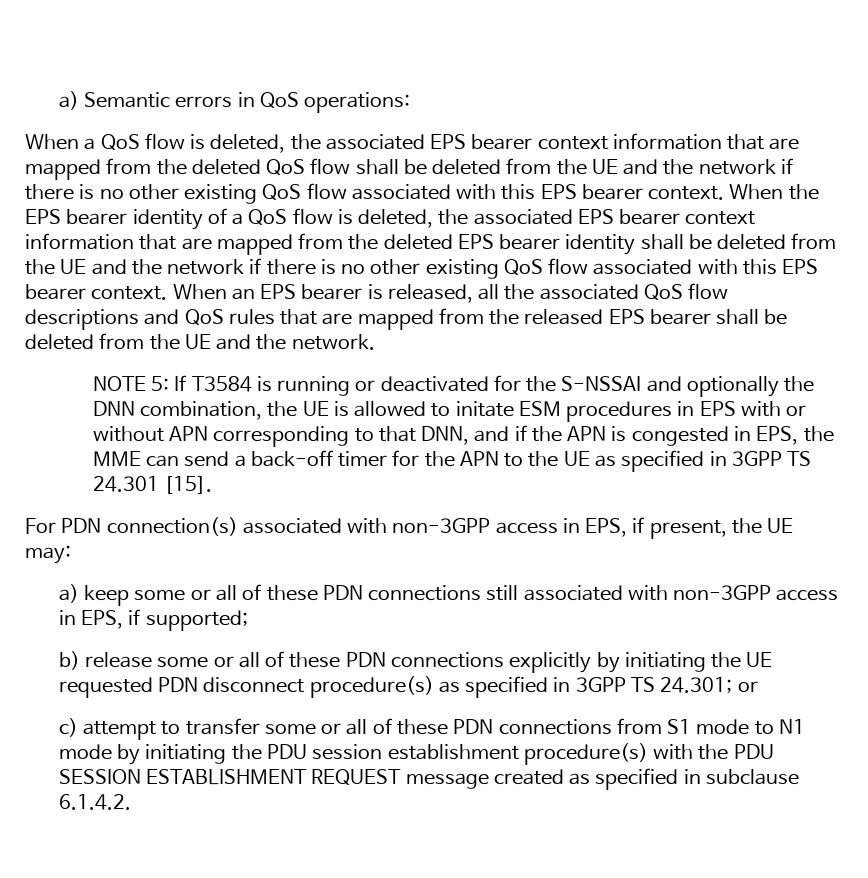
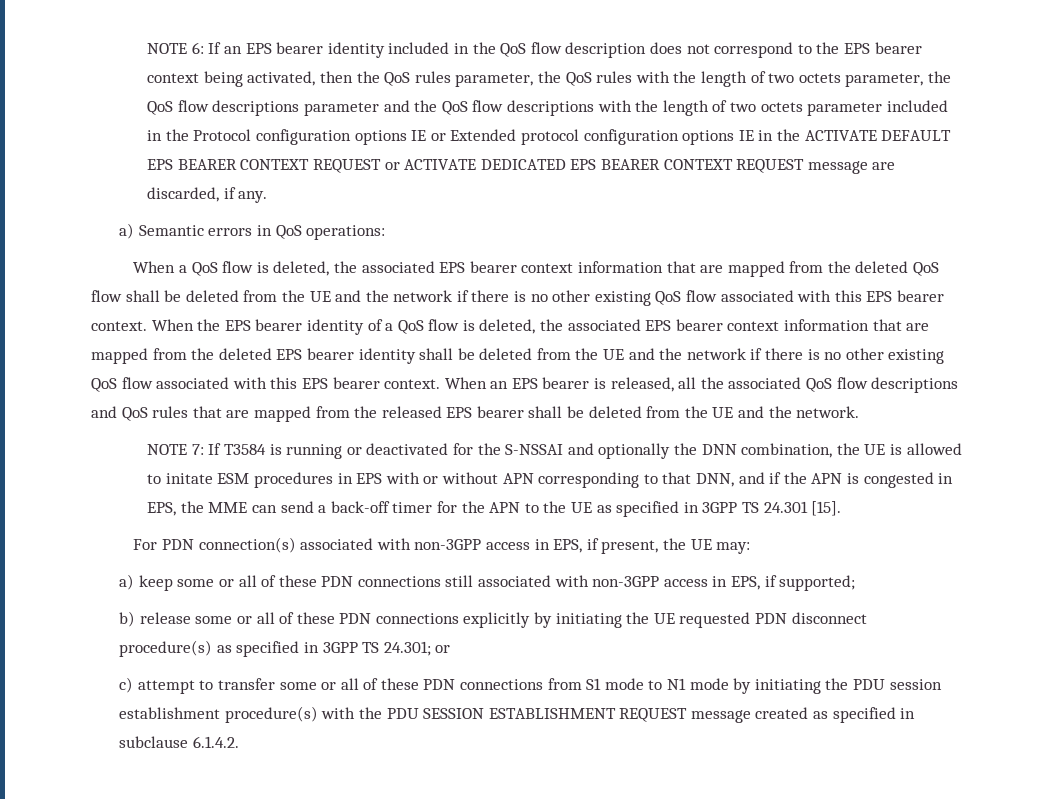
(58, 100) none -> [147,42,922,58] [147,71,951,87] [147,100,948,116] [147,129,952,145] [147,159,896,174] [147,187,268,203] NOTE 6: If an EPS bearer identity included in the QoS flow description does not correspond to the EPS bearer context being activated, then the QoS rules parameter, the QoS rules with the length of two octets parameter, the QoS flow descriptions parameter and the QoS flow descriptions with the length of two octets parameter included in the Protocol configuration options IE or Extended protocol configuration options IE in the ACTIVATE DEFAULT EPS BEARER CONTEXT REQUEST or ACTIVATE DEDICATED EPS BEARER CONTEXT REQUEST message are discarded, if any. //
[151,376,170,391] 5: -> [191,444,204,455] 7:

